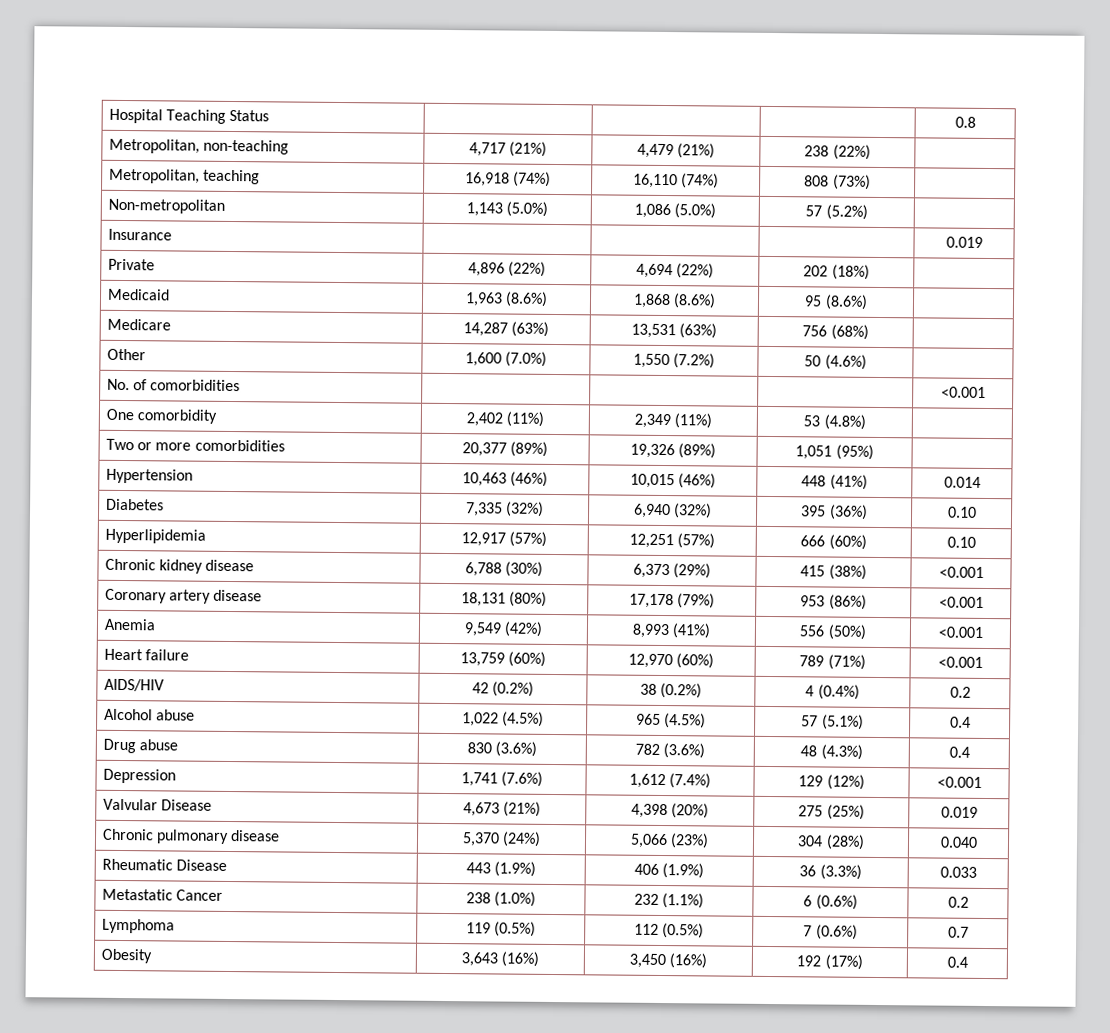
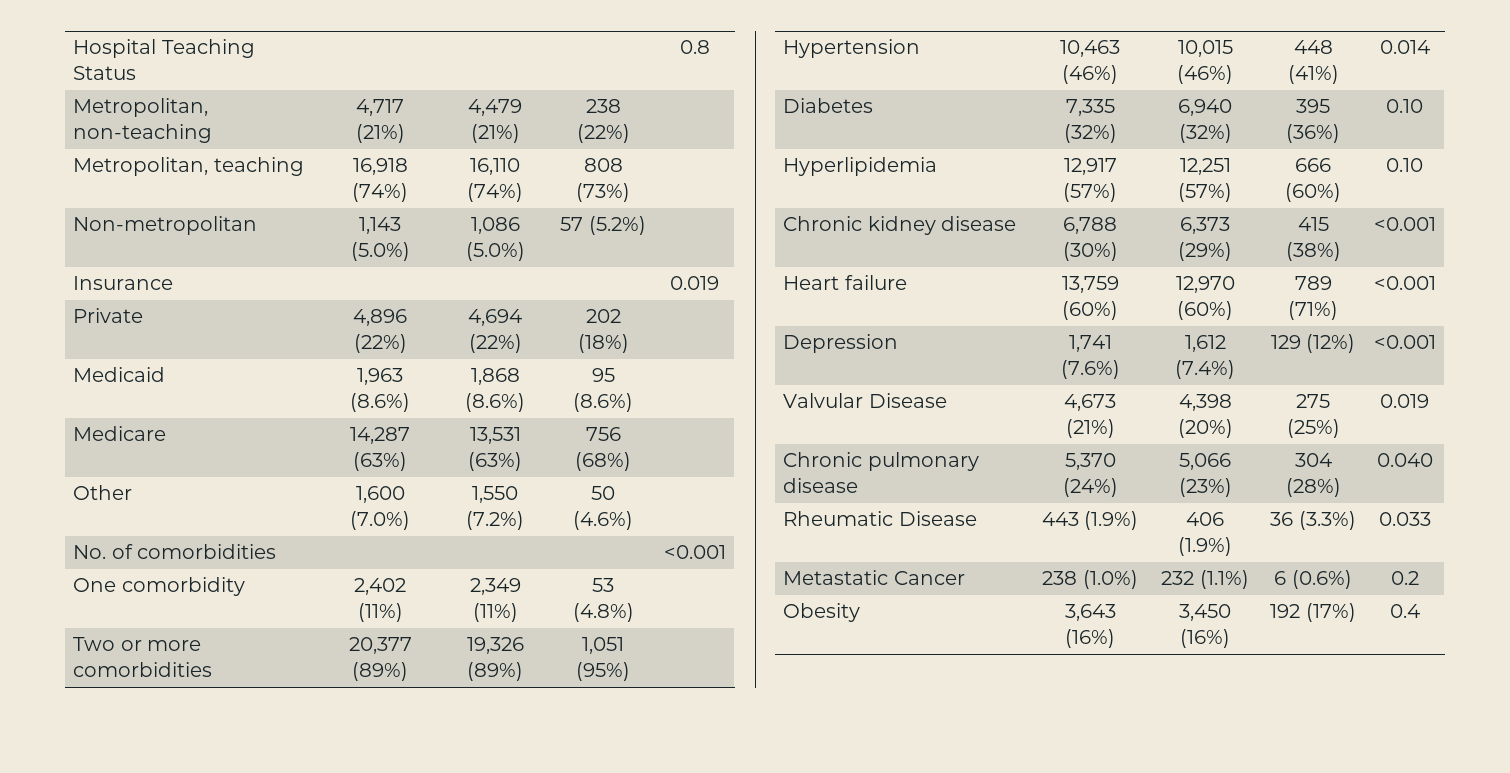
[104,588,263,604] [460,591,548,607] [628,593,716,609] [800,594,867,610] [938,596,984,608] [103,618,156,631] [463,621,544,637] [631,623,712,639] [799,624,867,640] [937,626,983,638] // Coronary artery disease | 18,131 (80%) | 17,178 (79%) | 953 (86%) | <0.001 // Anemia | 9,549 (42%) | 8,993 (41%) | 556 (50%) | <0.001 -> (1436, 224) none
[103,678,165,692] [471,681,535,697] [639,682,703,699] [805,684,860,700] [949,686,971,698] [103,708,196,721] [461,711,545,727] [635,713,707,729] [801,714,864,730] [949,716,971,728] [102,738,179,754] [466,741,538,757] [634,743,706,759] [800,744,863,760] [948,746,970,758] // AIDS/HIV | 42 (0.2%) | 38 (0.2%) | 4 (0.4%) | 0.2 // Alcohol abuse | 1,022 (4.5%) | 965 (4.5%) | 57 (5.1%) | 0.4 // Drug abuse | 830 (3.6%) | 782 (3.6%) | 48 (4.3%) | 0.4 -> (1436, 283) none
[101,918,175,934] [465,921,537,937] [633,923,705,939] [803,924,858,940] [947,926,969,938] // Lymphoma | 119 (0.5%) | 112 (0.5%) | 7 (0.6%) | 0.7 -> (1419, 578) none

